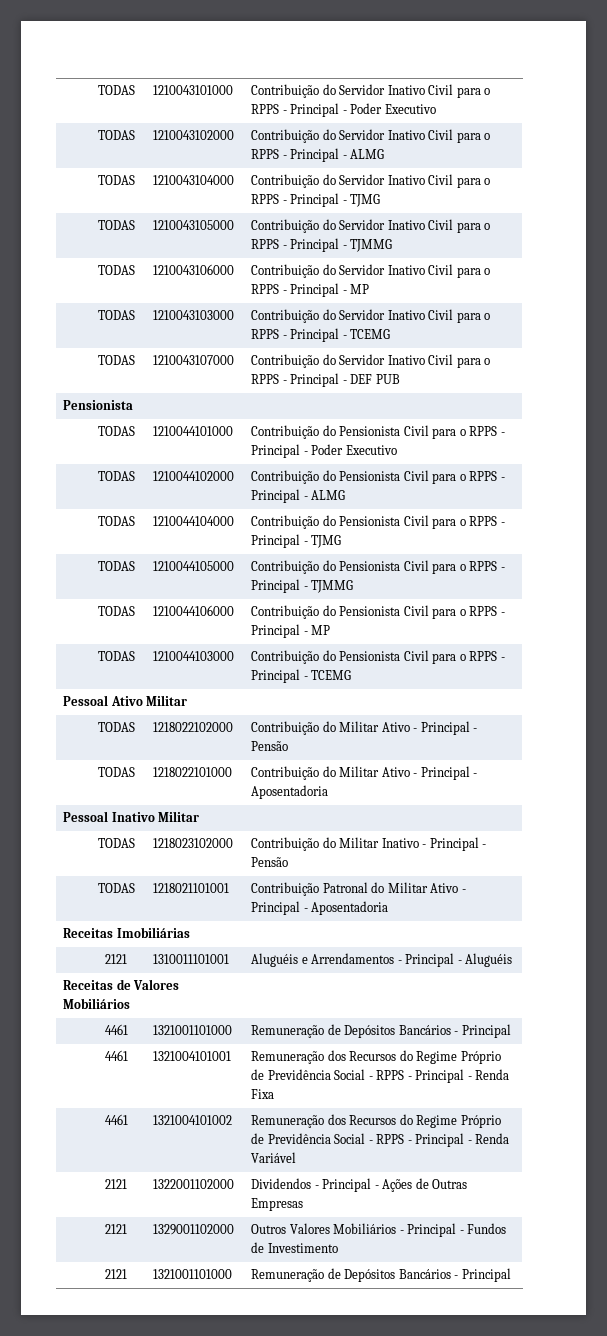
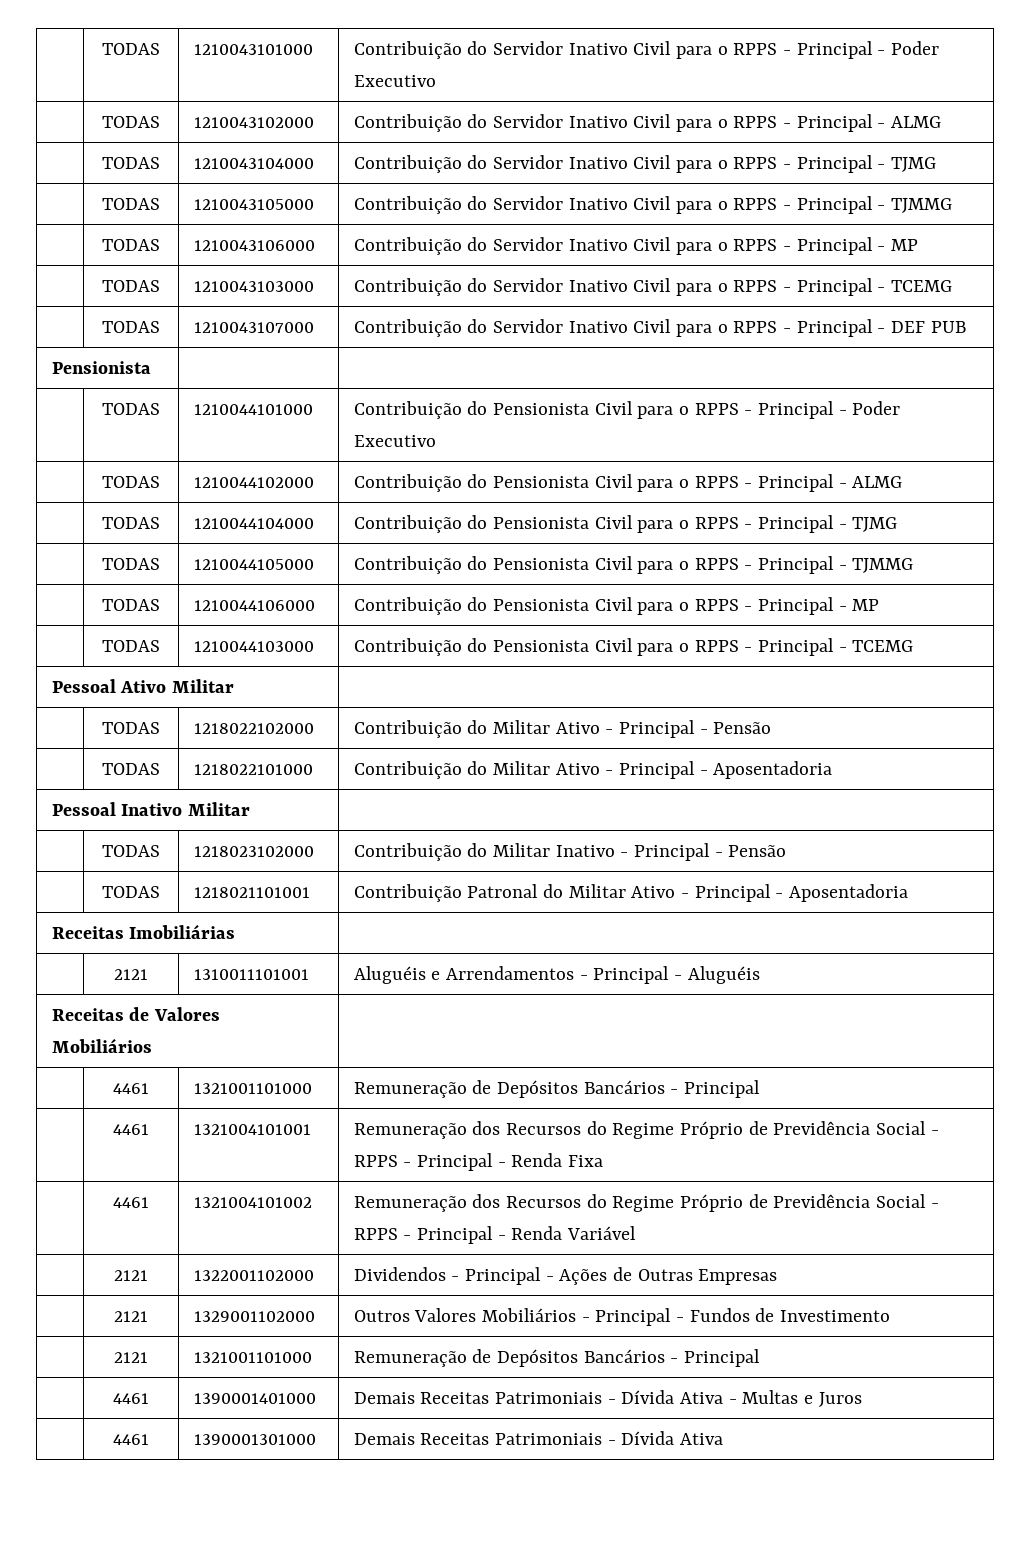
(511, 1275) none -> [113,1393,149,1404] [193,1393,316,1404] [353,1390,862,1407] [113,1434,149,1445] [193,1434,316,1445] [353,1431,724,1445] // | 4461 | 1390001401000 | Demais Receitas Patrimoniais - Dívida Ativa - Multas e Juros // | 4461 | 1390001301000 | Demais Receitas Patrimoniais - Dívida Ativa

